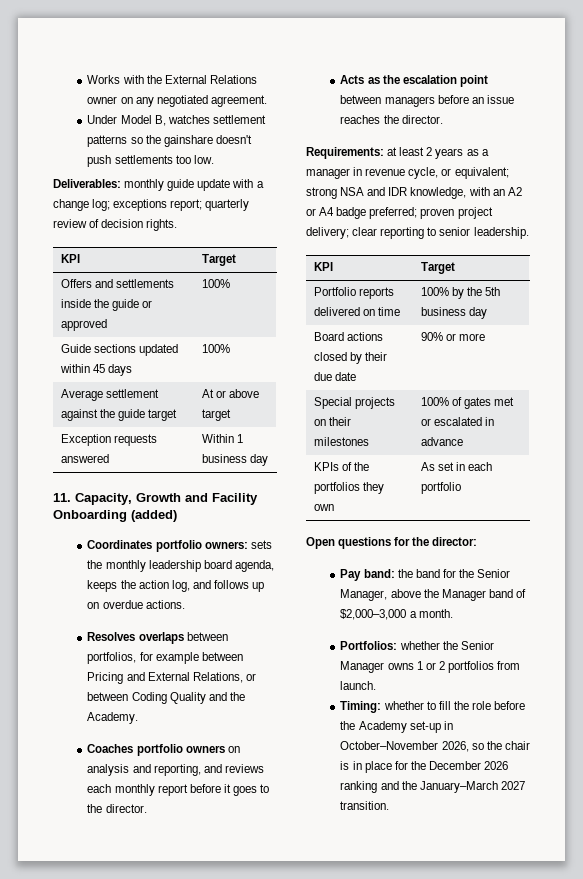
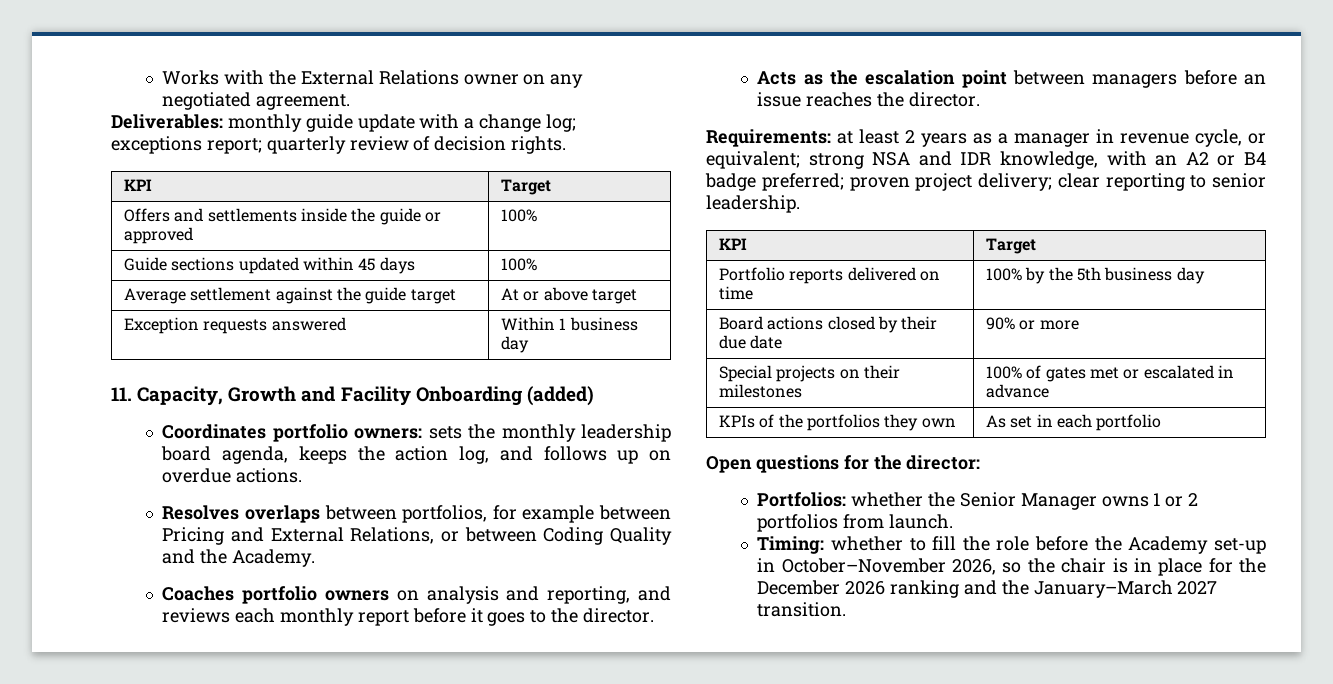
[87,115,266,126] [87,135,252,147] [87,155,214,167] // Under Model B, watches settlement patterns so the gainshare doesn't push settlements too low. -> (351, 102) none
[319,207,335,216] A4 -> [1244,152,1266,165] B4
[340,569,511,581] [340,589,526,601] [340,609,453,620] // Pay band: the band for the Senior Manager, above the Manager band of $2,000–3,000 a month. -> (981, 462) none

